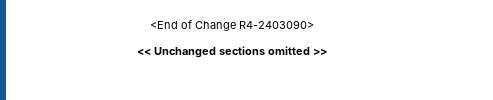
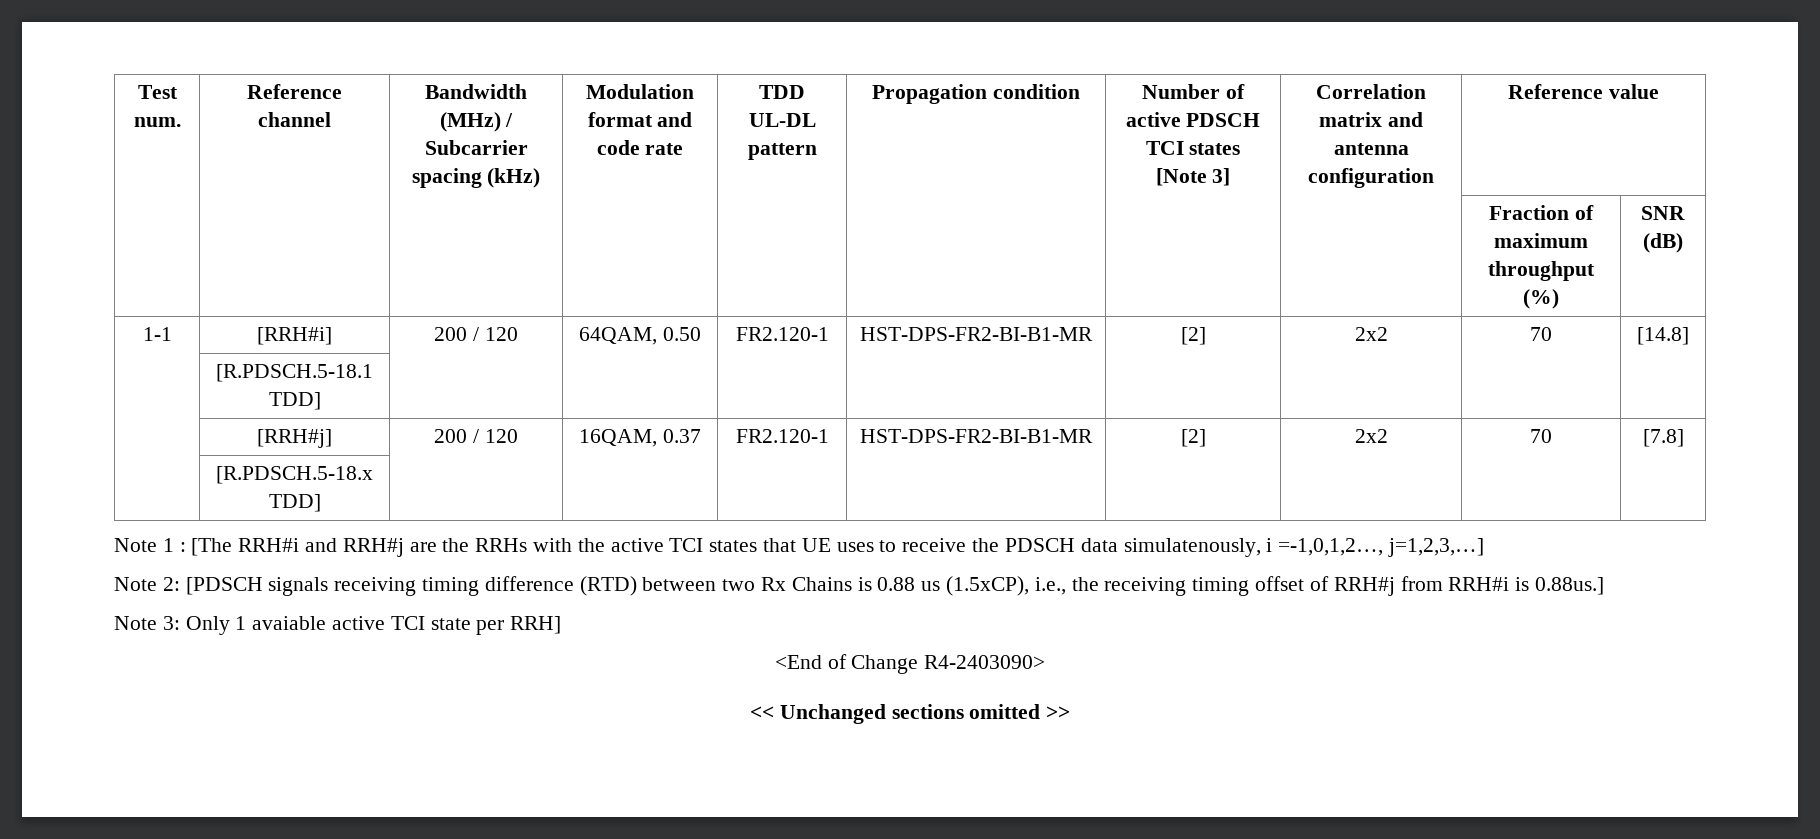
(150, 25) none -> [137,85,178,99] [133,117,181,127] [247,84,342,99] [258,112,331,127] [425,84,527,99] [439,112,514,132] [424,140,528,155] [411,168,541,188] [586,84,694,99] [587,112,693,127] [596,140,684,155] [759,85,806,99] [748,113,816,127] [747,143,817,160] [872,84,1080,104] [1142,84,1245,99] [1125,112,1261,127] [1145,141,1241,155] [1155,168,1231,186] [1316,84,1426,99] [1319,112,1423,127] [1333,143,1409,155] [1308,168,1434,188] [1508,84,1659,99] [1489,205,1594,220] [1494,233,1588,248] [1488,261,1595,281] [1523,289,1559,309] [1641,206,1685,220] [1643,233,1683,253] [142,327,172,341] [257,327,332,345] [434,327,518,341] [579,327,701,345] [735,327,829,341] [860,327,1093,341] [1180,327,1206,345] [1354,327,1388,341] [1530,327,1552,341] [1637,327,1689,345] [216,364,373,382] [268,392,321,410] [257,429,332,448] [434,429,518,443] [579,429,701,447] [735,429,829,443] [860,429,1093,443] [1180,429,1206,447] [1354,429,1388,443] [1530,429,1552,443] [1642,429,1684,447] [216,466,373,484] [268,494,321,512] [114,538,1484,557] [114,576,1604,596] [114,616,562,635] Test num. | Reference channel | Bandwidth (MHz) / Subcarrier spacing (kHz) | Modulation format and code rate | TDD UL-DL pattern | Propagation condition | Number of active PDSCH TCI states [Note 3] | Correlation matrix and antenna configuration | Reference value // | | | | | | | | Fraction of maximum throughput (%) | SNR (dB) // 1-1 | [RRH#i] | 200 / 120 | 64QAM, 0.50 | FR2.120-1 | HST-DPS-FR2-BI-B1-MR | [2] | 2x2 | 70 | [14.8] // | [R.PDSCH.5-18.1 TDD] | | | | | | | | // | [RRH#j] | 200 / 120 | 16QAM, 0.37 | FR2.120-1 | HST-DPS-FR2-BI-B1-MR | [2] | 2x2 | 70 | [7.8] // | [R.PDSCH.5-18.x TDD] | | | | | | | | // Note 1 : [The RRH#i and RRH#j are the RRHs with the active TCI states that UE uses to receive the PDSCH data simulatenously, i =-1,0,1,2…, j=1,2,3,…] // Note 2: [PDSCH signals receiving timing difference (RTD) between two Rx Chains is 0.88 us (1.5xCP), i.e., the receiving timing offset of RRH#j from RRH#i is 0.88us.] // Note 3: Only 1 avaiable active TCI state per RRH] //

